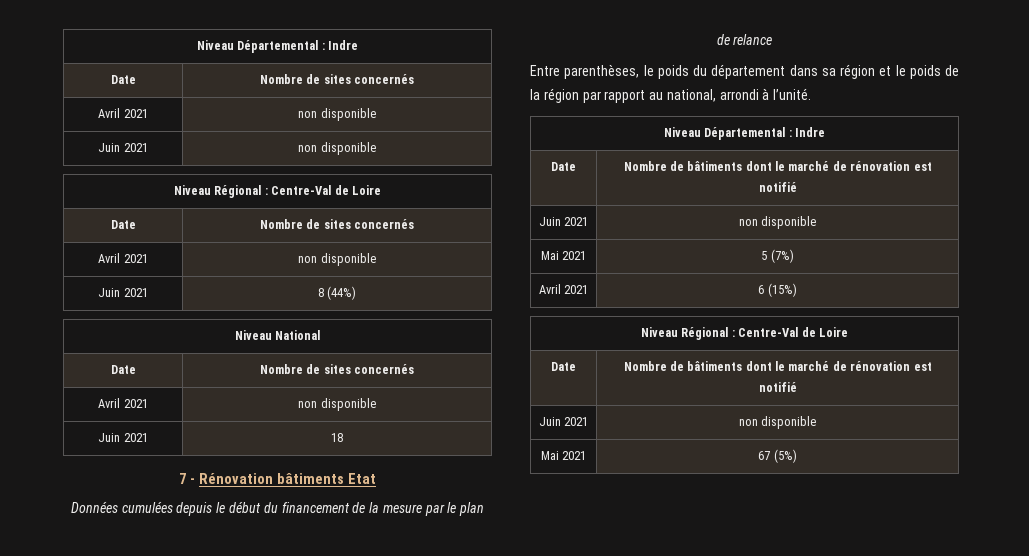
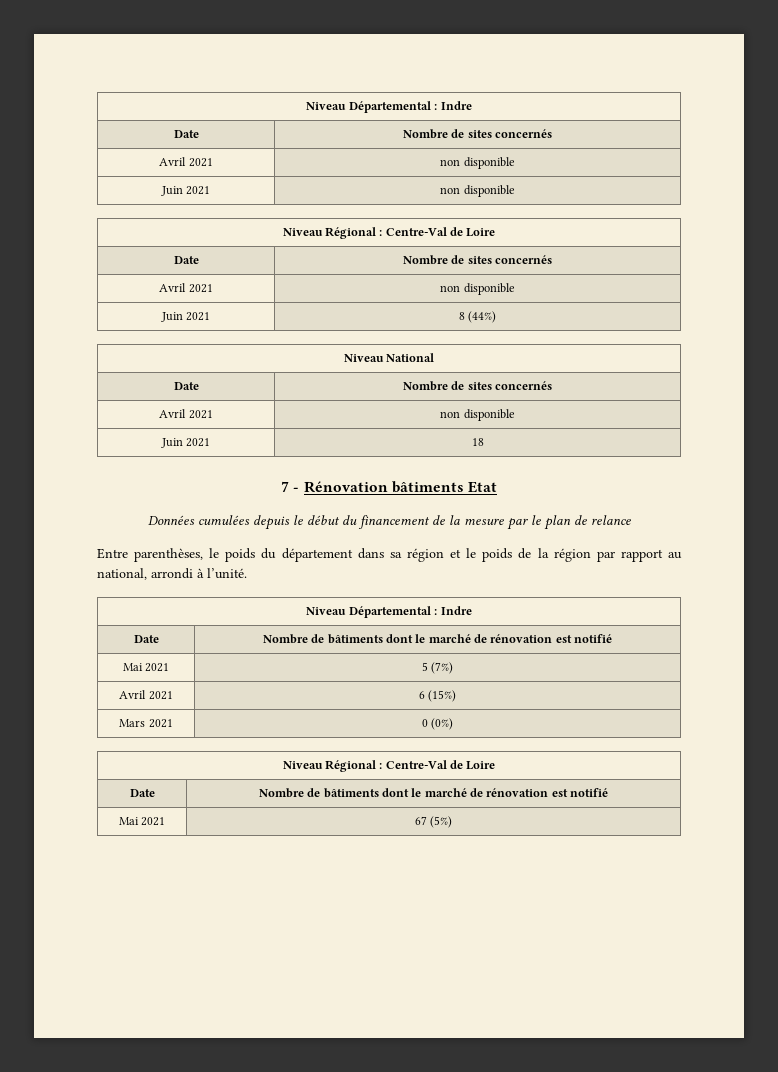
[538,217,589,226] [738,216,817,229] // Juin 2021 | non disponible -> (613, 638) none
(797, 290) none -> [119,719,173,728] [421,718,454,730] // Mars 2021 | 0 (0%)
[538,417,589,426] [738,416,817,429] // Juin 2021 | non disponible -> (609, 792) none

